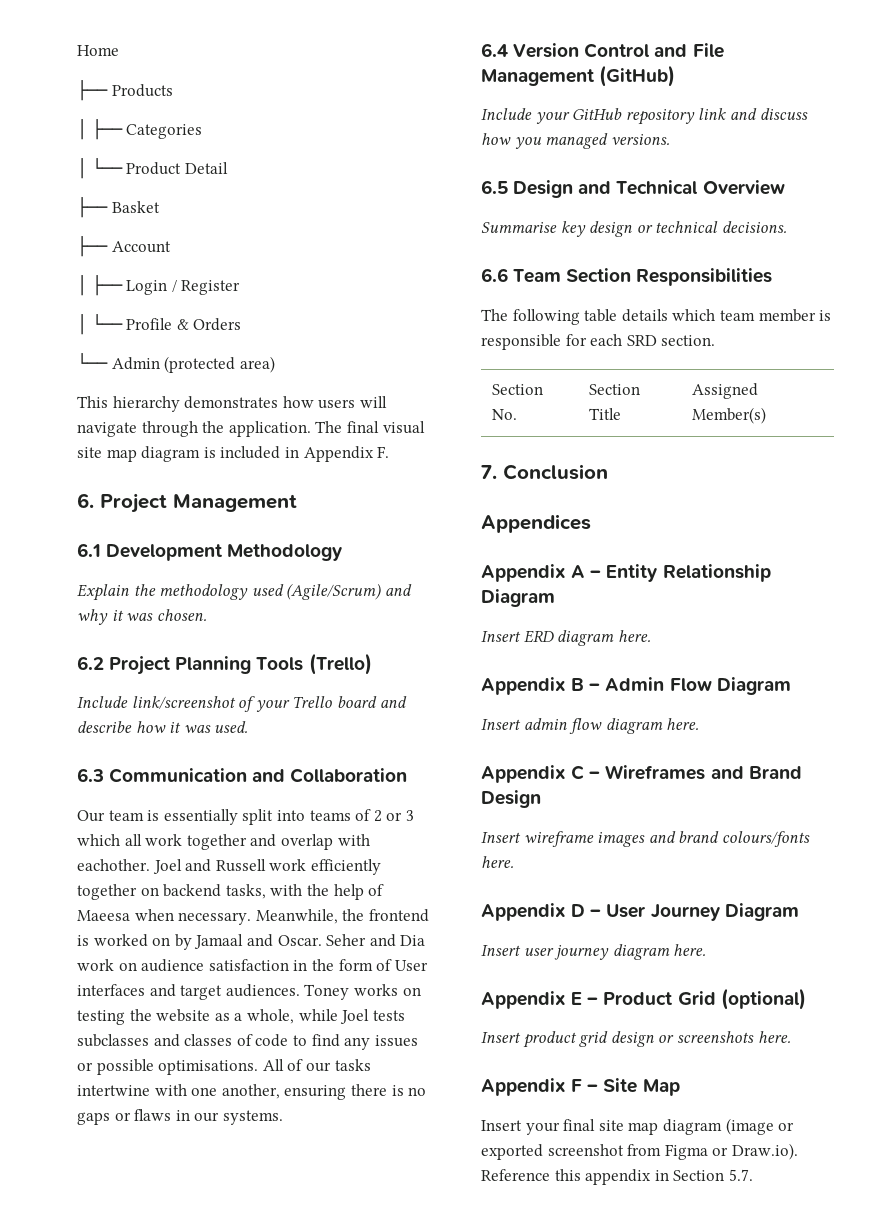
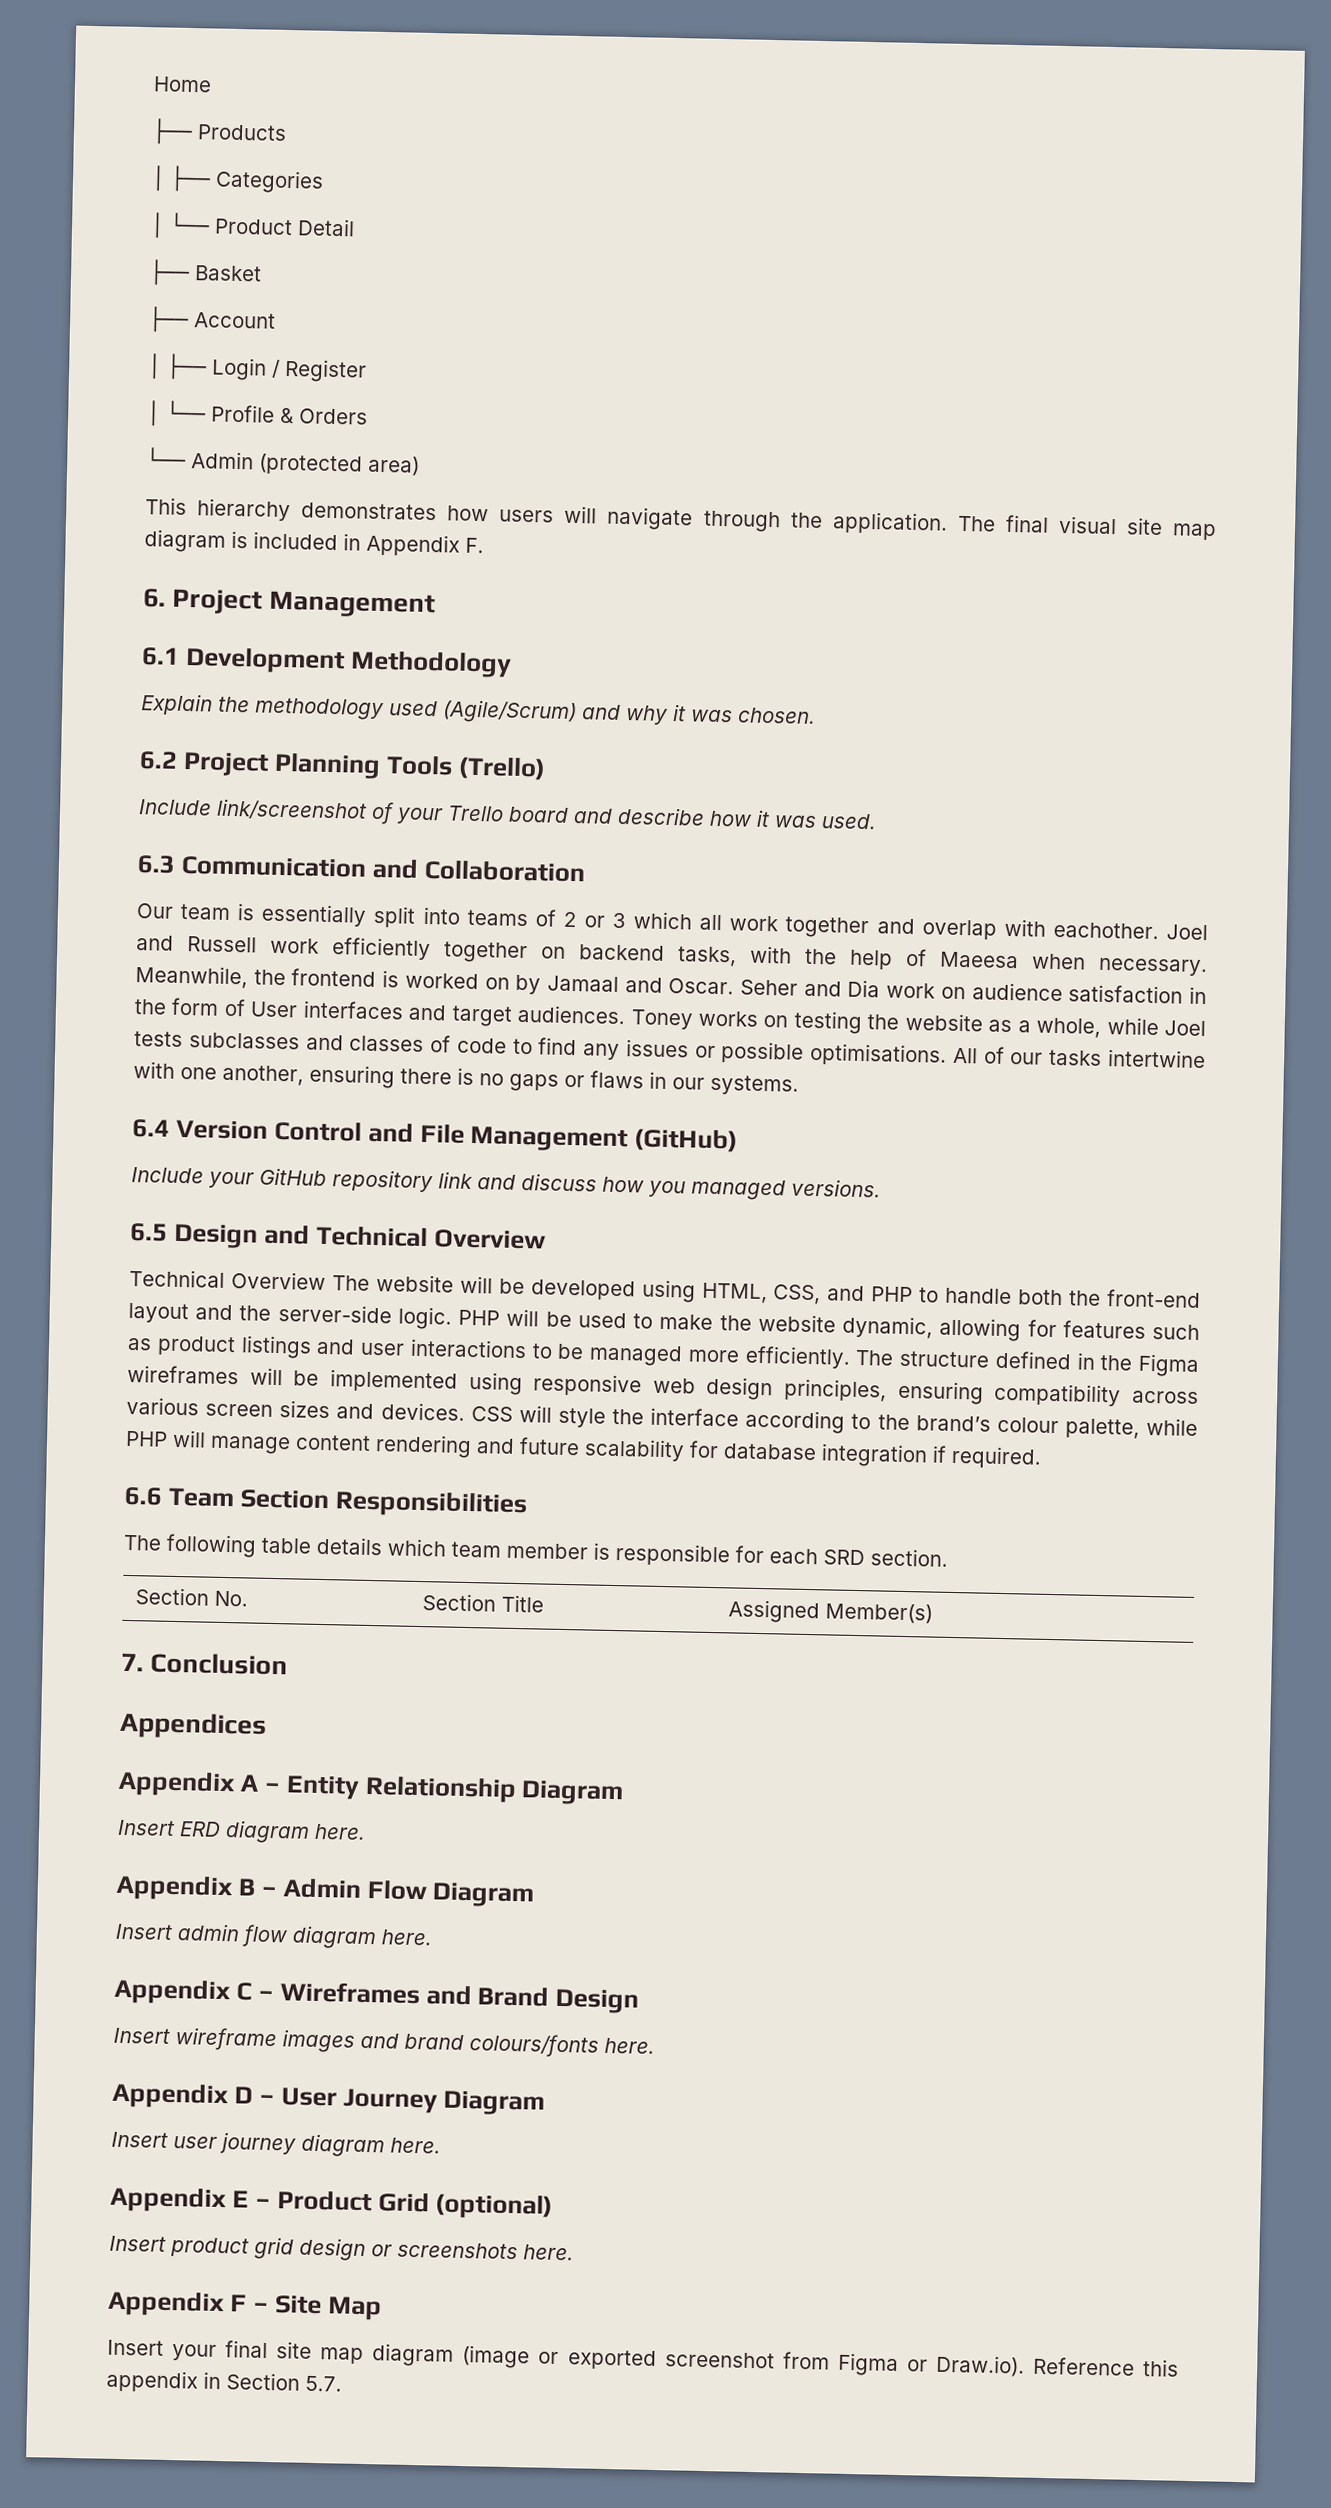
[481,221,787,237] Summarise key design or technical decisions. -> [129,1268,1201,1309] [128,1302,1201,1342] [127,1335,1200,1378] [127,1364,1199,1407] [126,1396,1198,1439] [125,1429,1042,1469] Technical Overview The website will be developed using HTML, CSS, and PHP to handle both the front-end layout and the server-side logic. PHP will be used to make the website dynamic, allowing for features such as product listings and user interactions to be managed more efficiently. The structure defined in the Figma wireframes will be implemented using responsive web design principles, ensuring compatibility across various screen sizes and devices. CSS will style the interface according to the brand’s colour palette, while PHP will manage content rendering and future scalability for database integration if required.

